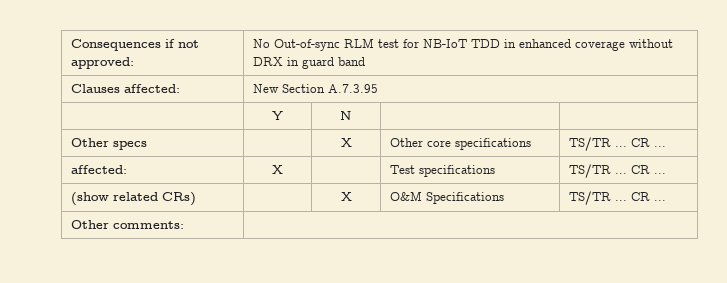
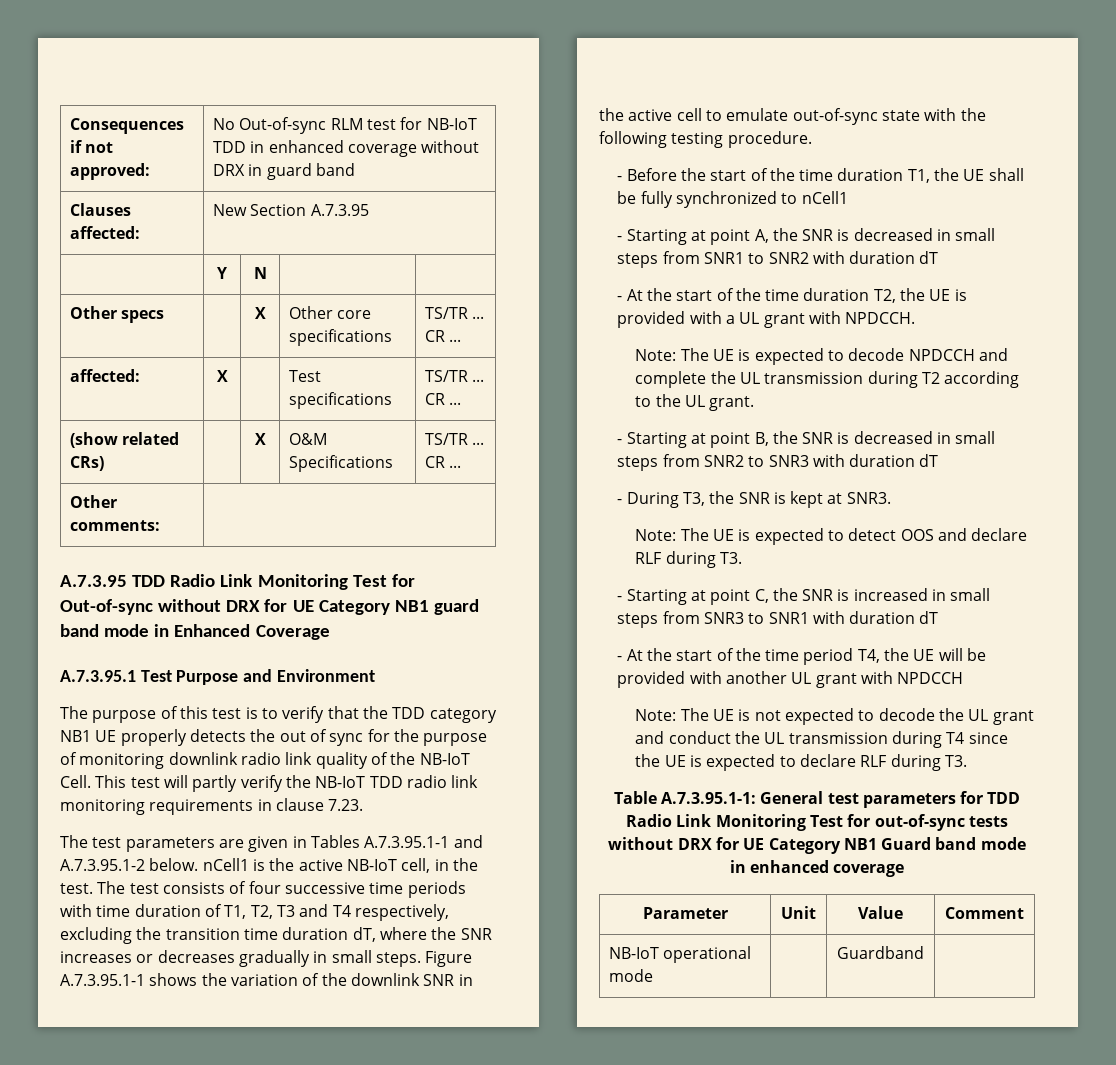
(184, 225) none -> [60,574,415,590] [60,599,479,615] [60,624,330,640] [60,669,375,685] [60,706,497,723] [60,729,488,746] [60,752,470,769] [60,775,479,792] [60,798,364,815] [60,835,483,852] [60,858,478,873] [60,881,466,898] [60,904,449,921] [60,927,492,944] [60,950,473,967] [60,973,473,986] [599,108,986,125] [599,131,812,148] [617,168,1024,183] [617,191,848,208] [617,228,996,245] [617,251,939,268] [617,288,967,303] [617,311,916,328] [635,348,1009,365] [635,371,1020,388] [635,394,755,411] [617,431,996,448] [617,454,939,471] [617,491,891,508] [635,528,1028,545] [635,551,743,568] [617,588,991,605] [617,611,939,628] [617,648,987,665] [617,671,964,688] [635,708,1034,725] [635,731,1008,748] [635,754,968,771] [613,791,1021,808] [626,814,1008,831] [608,837,1026,854] [729,860,905,877] [642,907,728,919] [781,906,816,919] [858,906,903,919] [945,907,1024,919] [608,946,752,963] [608,969,653,982] [837,946,924,959] // A.7.3.95 TDD Radio Link Monitoring Test for Out-of-sync without DRX for UE Category NB1 guard band mode in Enhanced Coverage // A.7.3.95.1 Test Purpose and Environment // The purpose of this test is to verify that the TDD category NB1 UE properly detects the out of sync for the purpose of monitoring downlink radio link quality of the NB-IoT Cell. This test will partly verify the NB-IoT TDD radio link monitoring requirements in clause 7.23. // The test parameters are given in Tables A.7.3.95.1-1 and A.7.3.95.1-2 below. nCell1 is the active NB-IoT cell, in the test. The test consists of four successive time periods with time duration of T1, T2, T3 and T4 respectively, excluding the transition time duration dT, where the SNR increases or decreases gradually in small steps. Figure A.7.3.95.1-1 shows the variation of the downlink SNR in the active cell to emulate out-of-sync state with the following testing procedure. // - Before the start of the time duration T1, the UE shall be fully synchronized to nCell1 // - Starting at point A, the SNR is decreased in small steps from SNR1 to SNR2 with duration dT // - At the start of the time duration T2, the UE is provided with a UL grant with NPDCCH. // Note: The UE is expected to decode NPDCCH and complete the UL transmission during T2 according to the UL grant. // - Starting at point B, the SNR is decreased in small steps from SNR2 to SNR3 with duration dT // - During T3, the SNR is kept at SNR3. // Note: The UE is expected to detect OOS and declare RLF during T3. // - Starting at point C, the SNR is increased in small steps from SNR3 to SNR1 with duration dT // - At the start of the time period T4, the UE will be provided with another UL grant with NPDCCH // Note: The UE is not expected to decode the UL grant and conduct the UL transmission during T4 since the UE is expected to declare RLF during T3. // Table A.7.3.95.1-1: General test parameters for TDD Radio Link Monitoring Test for out-of-sync tests without DRX for UE Category NB1 Guard band mode in enhanced coverage // Parameter | Unit | Value | Comment // NB-IoT operational mode | | Guardband |

